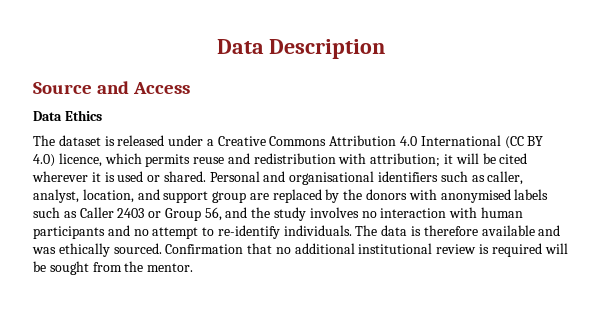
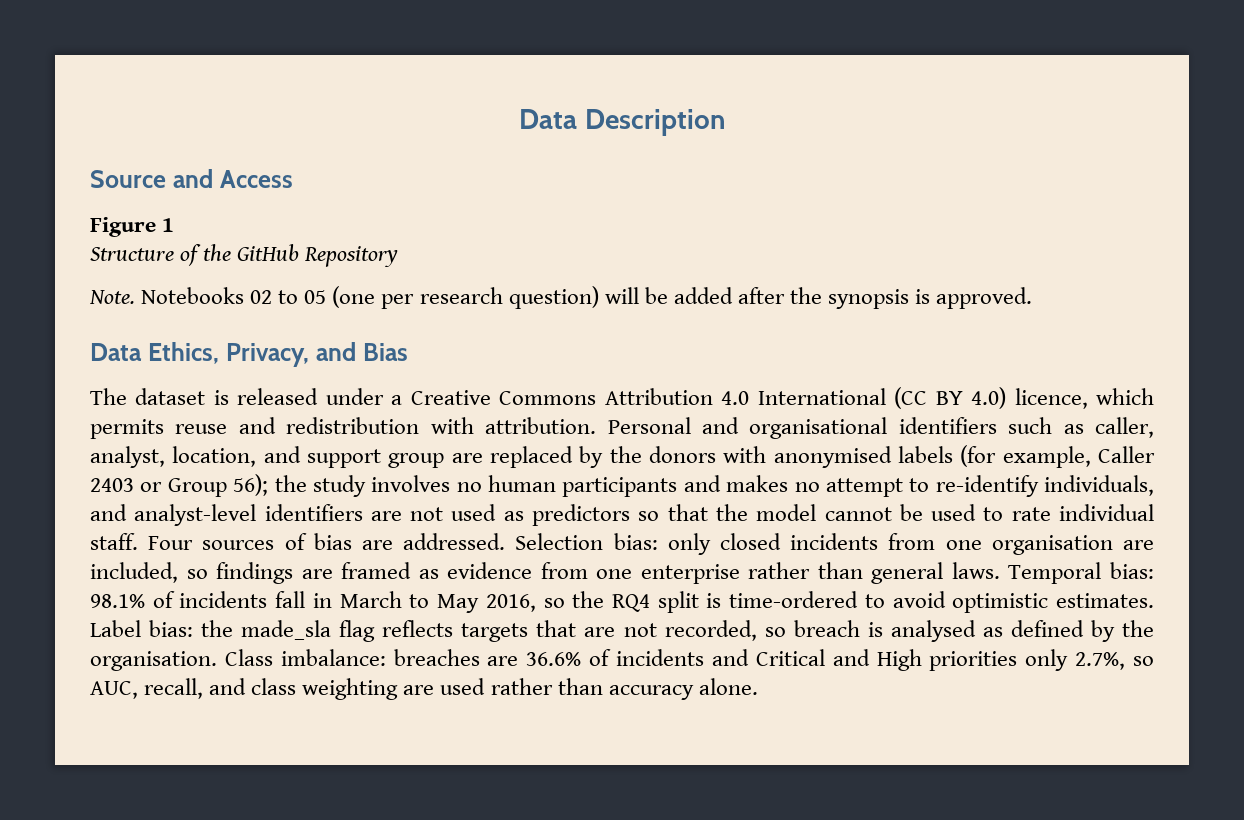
[33,110,102,121] Data Ethics -> [90,217,175,237] [90,244,399,267] [89,286,1033,309] [90,342,408,367] Figure 1 // Structure of the GitHub Repository // Note. Notebooks 02 to 05 (one per research question) will be added after the synopsis is approved. // Data Ethics, Privacy, and Bias
[370,153,528,167] [32,171,206,182] attribution; it will be cited wherever it is used or shared. -> [485,417,597,434] attribution.
[33,207,77,218] such as -> [960,445,1091,468] (for example,
[204,207,248,221] 56, and -> [233,474,269,496] 56);
[380,207,478,218] interaction with -> (482, 487) none
(130, 230) none -> [726,475,789,492] makes
[283,225,561,236] [32,243,568,257] [33,261,194,275] individuals. The data is therefore available and was ethically sourced. Confirmation that no additional institutional review is required will be sought from the mentor. -> [1044,475,1154,496] [90,504,1154,526] [90,533,1155,555] [90,562,1154,584] [90,591,1154,613] [90,620,1154,642] [90,649,1154,671] [90,678,758,700] individuals, and analyst-level identifiers are not used as predictors so that the model cannot be used to rate individual staff. Four sources of bias are addressed. Selection bias: only closed incidents from one organisation are included, so findings are framed as evidence from one enterprise rather than general laws. Temporal bias: 98.1% of incidents fall in March to May 2016, so the RQ4 split is time-ordered to avoid optimistic estimates. Label bias: the made_sla flag reflects targets that are not recorded, so breach is analysed as defined by the organisation. Class imbalance: breaches are 36.6% of incidents and Critical and High priorities only 2.7%, so AUC, recall, and class weighting are used rather than accuracy alone.

